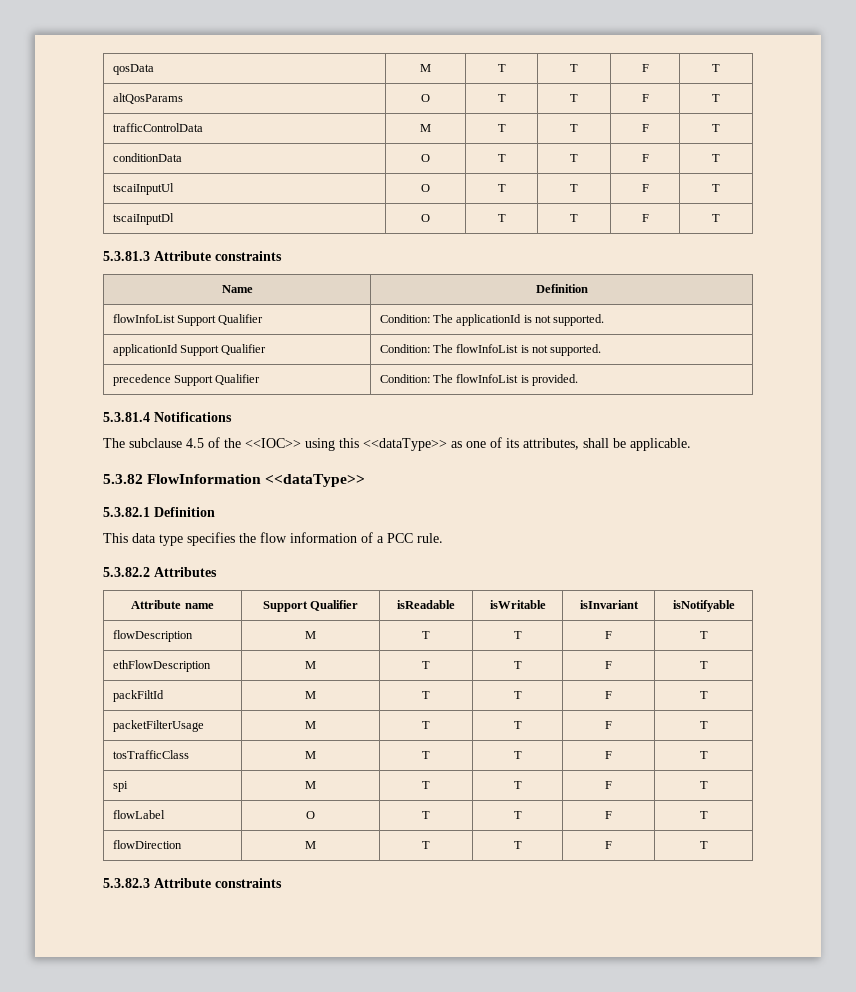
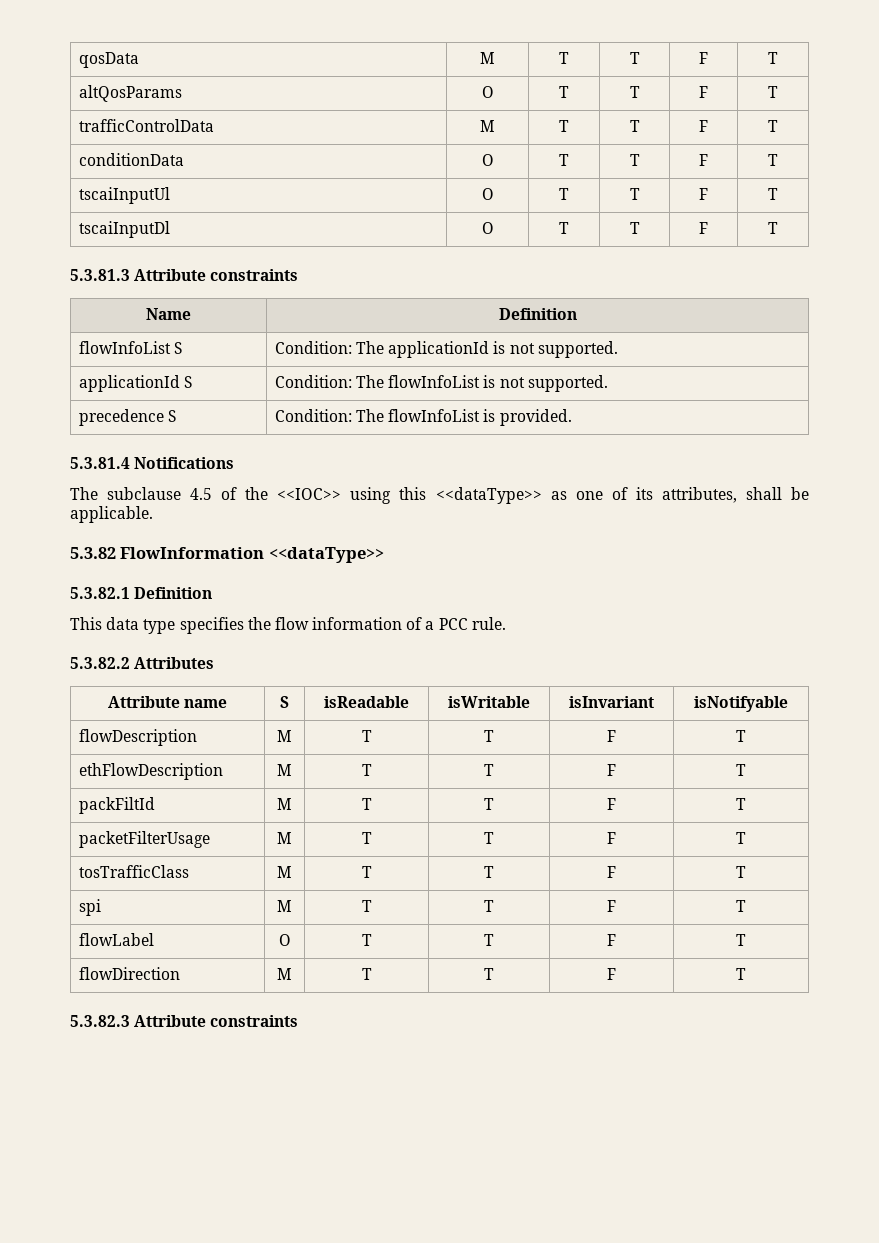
[176,314,264,326] Support Qualifier -> [174,342,183,354] S
[179,344,267,356] Support Qualifier -> [184,376,193,388] S
[173,374,261,386] Support Qualifier -> [168,410,177,422] S
[262,600,359,612] Support Qualifier -> [280,696,289,708] S

